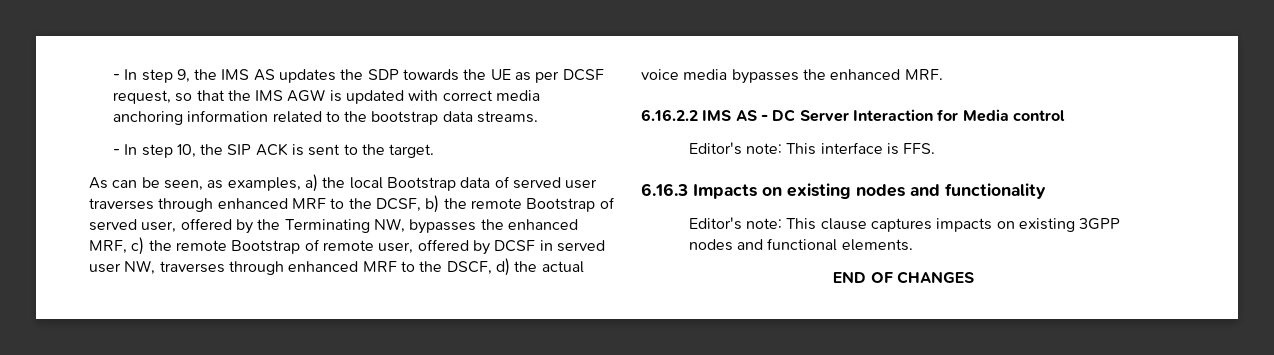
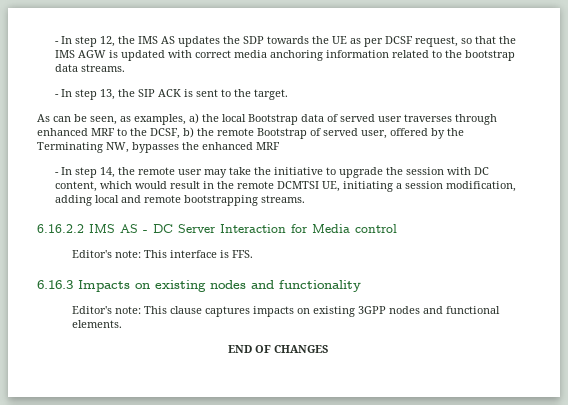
[112,69,190,83] - In step 9, -> [54,36,115,47] - In step 12,
[176,144,196,158] 10, -> [99,89,115,100] 13,
[89,237,605,255] [89,258,584,276] [641,69,943,84] MRF, c) the remote Bootstrap of remote user, offered by DCSF in served user NW, traverses through enhanced MRF to the DSCF, d) the actual voice media bypasses the enhanced MRF. -> [256,142,280,150] [54,167,489,178] [54,181,516,192] [54,195,305,206] MRF // - In step 14, the remote user may take the initiative to upgrade the session with DC content, which would result in the remote DCMTSI UE, initiating a session modification, adding local and remote bootstrapping streams.

